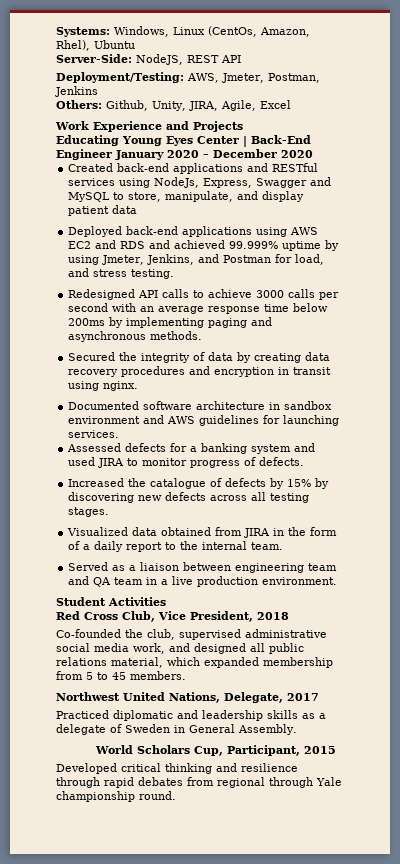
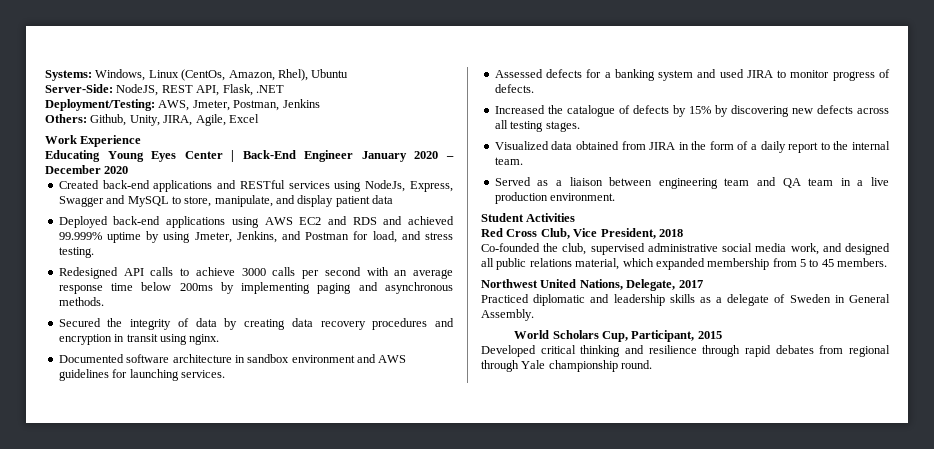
[221,55,241,63] API -> [196,84,284,96] API, Flask, .NET
[166,121,243,132] and Projects -> (142, 141) none

